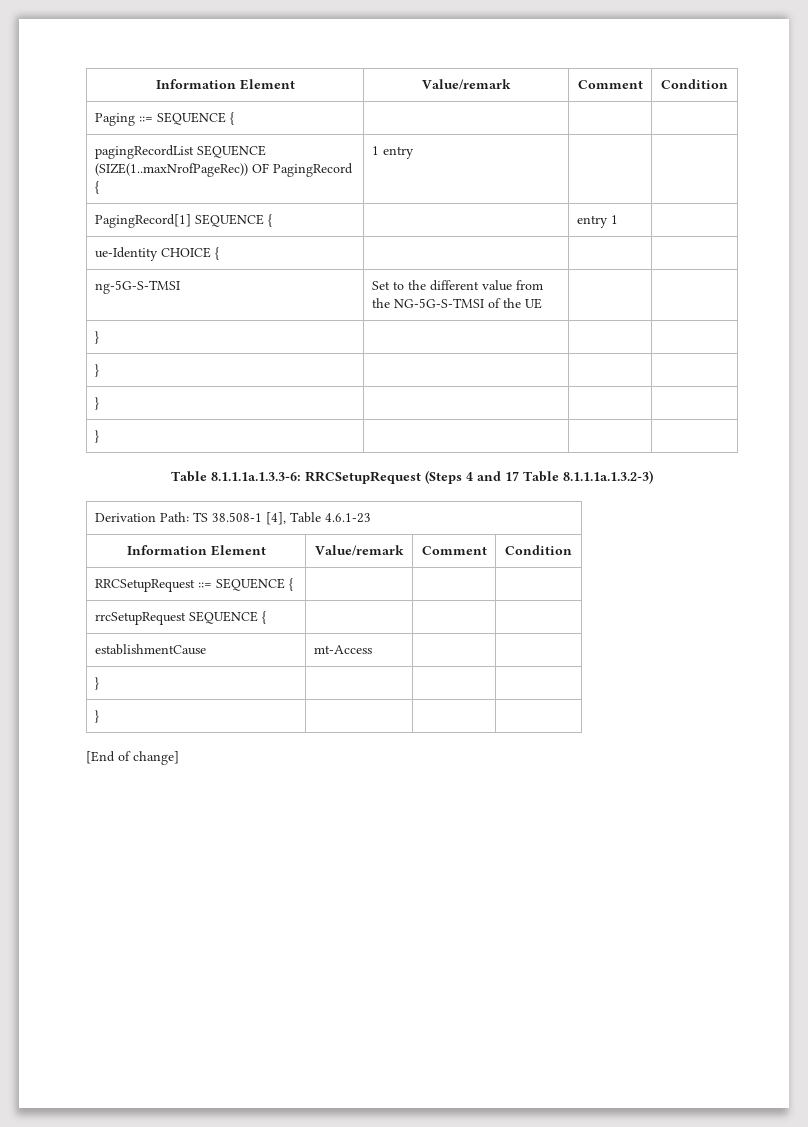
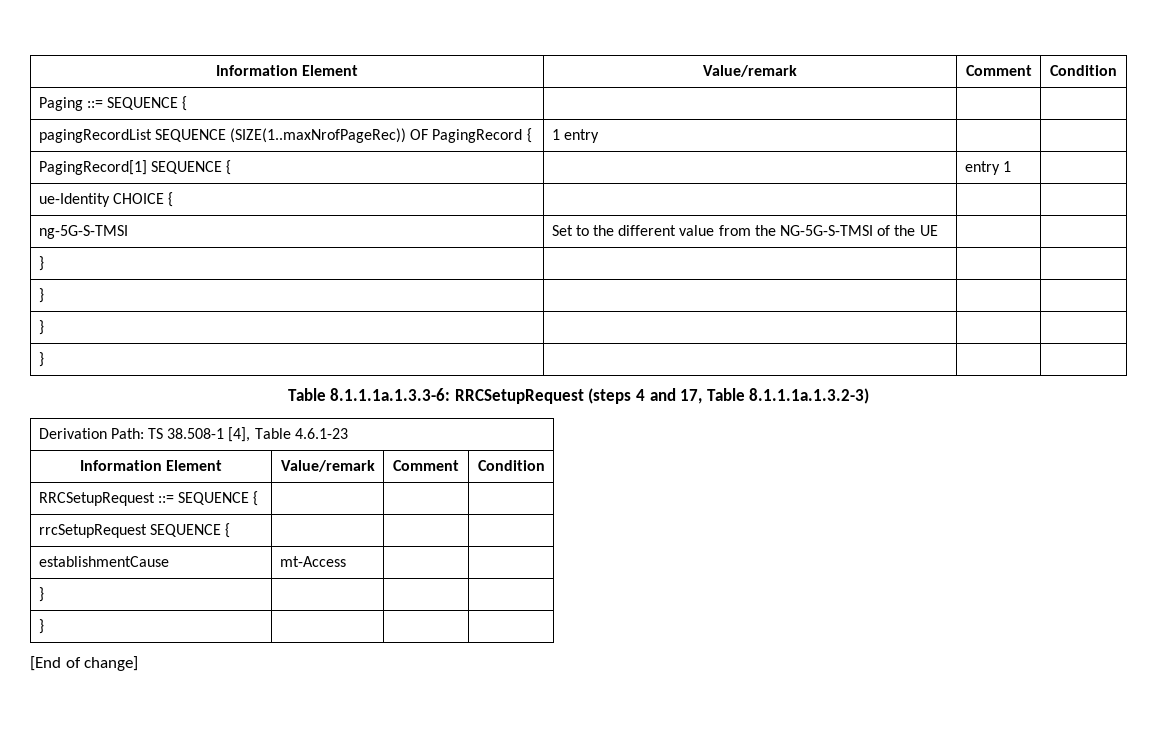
[425,470,462,484] (Steps -> [588,388,632,404] (steps
[505,471,519,481] 17 -> [680,389,703,404] 17,

